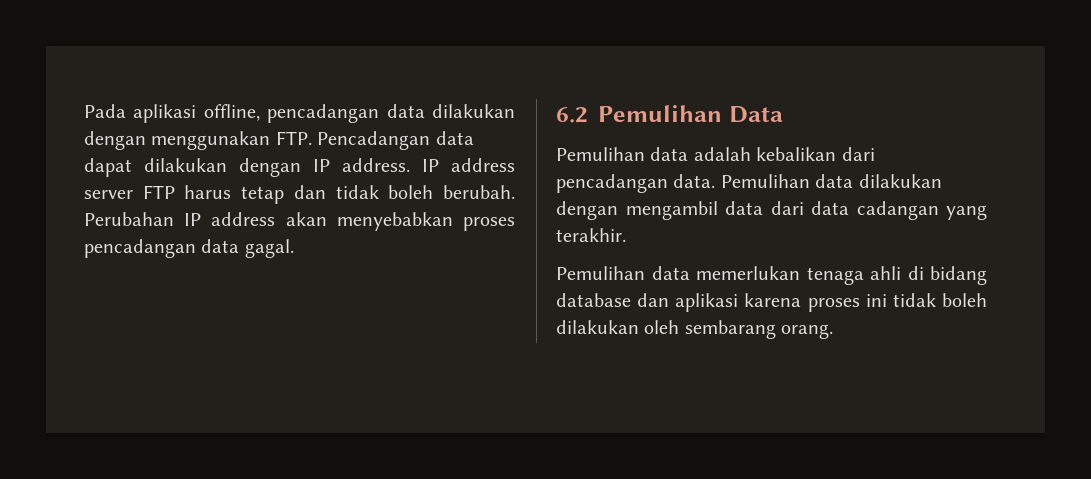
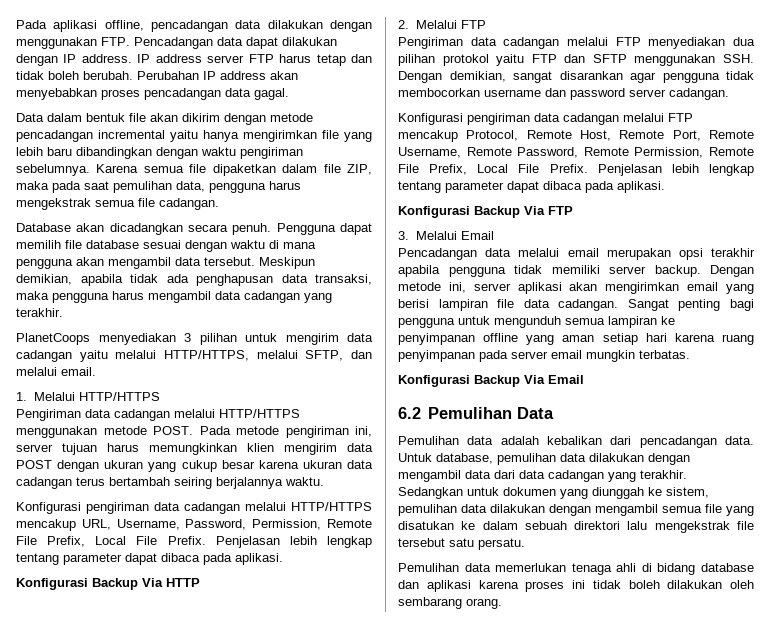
(294, 248) none -> [16,113,313,125] [16,130,372,142] [16,147,303,159] [16,164,372,176] [16,181,301,193] [16,198,219,210] [16,223,372,235] [16,240,316,252] [16,257,315,269] [16,274,372,286] [16,291,332,303] [16,308,63,317] [16,333,373,345] [16,350,372,362] [16,367,96,376] [16,392,161,401] [16,409,300,421] [16,426,372,438] [16,443,373,455] [16,460,373,472] [16,477,324,489] [16,502,372,514] [16,519,373,531] [16,536,372,548] [16,553,283,565] [16,578,200,590] [398,20,487,29] [398,37,755,49] [398,54,754,66] [398,71,754,83] [398,88,729,100] [398,113,693,125] [398,130,754,142] [398,147,754,158] [398,164,754,176] [398,181,665,193] [398,206,573,218] [398,231,495,240] [398,248,755,260] [398,265,754,277] [398,282,754,294] [398,299,754,311] [398,316,675,328] [398,333,754,345] [398,350,690,362] [398,375,584,387] // Data dalam bentuk file akan dikirim dengan metode pencadangan incremental yaitu hanya mengirimkan file yang lebih baru dibandingkan dengan waktu pengiriman sebelumnya. Karena semua file dipaketkan dalam file ZIP, maka pada saat pemulihan data, pengguna harus mengekstrak semua file cadangan. // Database akan dicadangkan secara penuh. Pengguna dapat memilih file database sesuai dengan waktu di mana pengguna akan mengambil data tersebut. Meskipun demikian, apabila tidak ada penghapusan data transaksi, maka pengguna harus mengambil data cadangan yang terakhir. // PlanetCoops menyediakan 3 pilihan untuk mengirim data cadangan yaitu melalui HTTP/HTTPS, melalui SFTP, dan melalui email. // 1. Melalui HTTP/HTTPS // Pengiriman data cadangan melalui HTTP/HTTPS menggunakan metode POST. Pada metode pengiriman ini, server tujuan harus memungkinkan klien mengirim data POST dengan ukuran yang cukup besar karena ukuran data cadangan terus bertambah seiring berjalannya waktu. // Konfigurasi pengiriman data cadangan melalui HTTP/HTTPS mencakup URL, Username, Password, Permission, Remote File Prefix, Local File Prefix. Penjelasan lebih lengkap tentang parameter dapat dibaca pada aplikasi. // Konfigurasi Backup Via HTTP // 2. Melalui FTP // Pengiriman data cadangan melalui FTP menyediakan dua pilihan protokol yaitu FTP dan SFTP menggunakan SSH. Dengan demikian, sangat disarankan agar pengguna tidak membocorkan username dan password server cadangan. // Konfigurasi pengiriman data cadangan melalui FTP mencakup Protocol, Remote Host, Remote Port, Remote Username, Remote Password, Remote Permission, Remote File Prefix, Local File Prefix. Penjelasan lebih lengkap tentang parameter dapat dibaca pada aplikasi. // Konfigurasi Backup Via FTP // 3. Melalui Email // Pencadangan data melalui email merupakan opsi terakhir apabila pengguna tidak memiliki server backup. Dengan metode ini, server aplikasi akan mengirimkan email yang berisi lampiran file data cadangan. Sangat penting bagi pengguna untuk mengunduh semua lampiran ke penyimpanan offline yang aman setiap hari karena ruang penyimpanan pada server email mungkin terbatas. // Konfigurasi Backup Via Email
[720,174,810,188] Pemulihan -> [398,453,556,465] Untuk database, pemulihan
(626, 235) none -> [398,487,709,499] [398,504,754,516] [398,521,754,533] [398,538,525,550] Sedangkan untuk dokumen yang diunggah ke sistem, pemulihan data dilakukan dengan mengambil semua file yang disatukan ke dalam sebuah direktori lalu mengekstrak file tersebut satu persatu.

